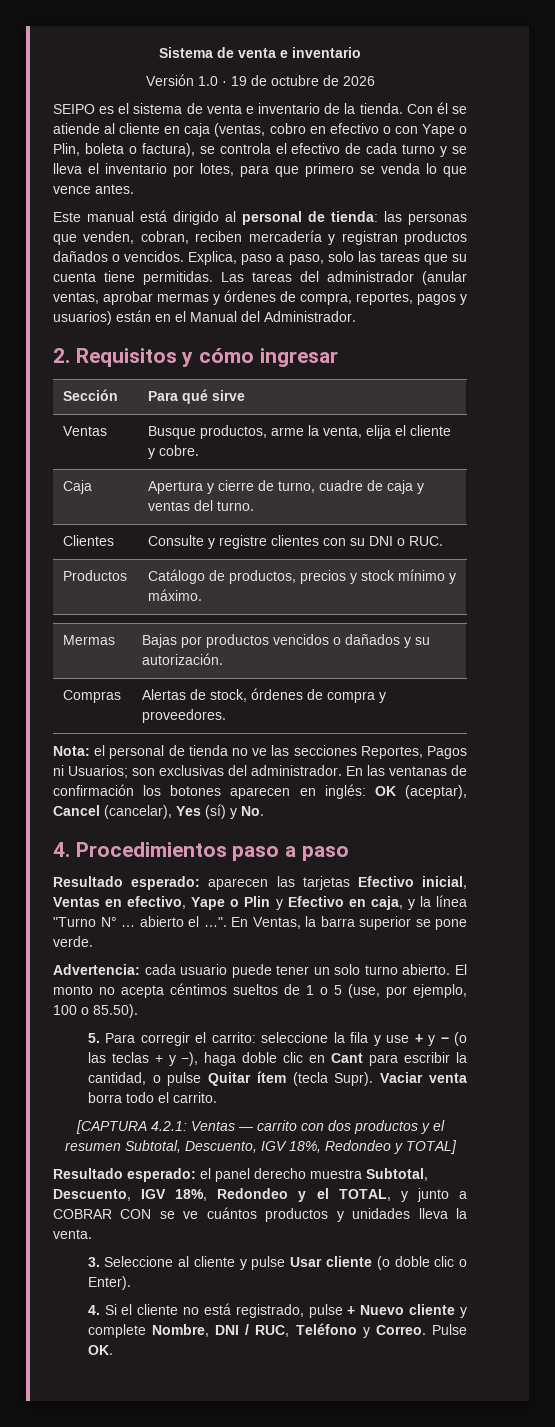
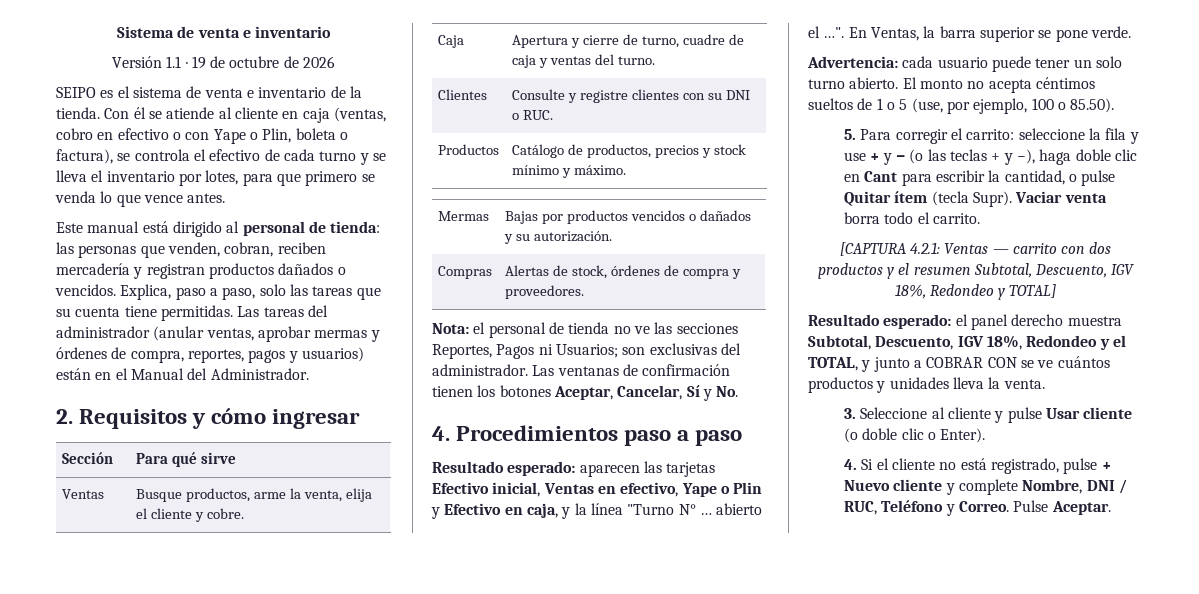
[197,76,218,86] 1.0 -> [166,56,182,68] 1.1
[346,765,385,776] En las -> [532,365,555,376] Las
(134, 790) none -> [432,386,473,397] tienen
[230,784,468,799] [53,804,226,819] aparecen en inglés: OK (aceptar), Cancel (cancelar), Yes (sí) -> [553,385,700,400] Aceptar, Cancelar, Sí
[87,1345,113,1355] OK. -> [1051,501,1111,515] Aceptar.

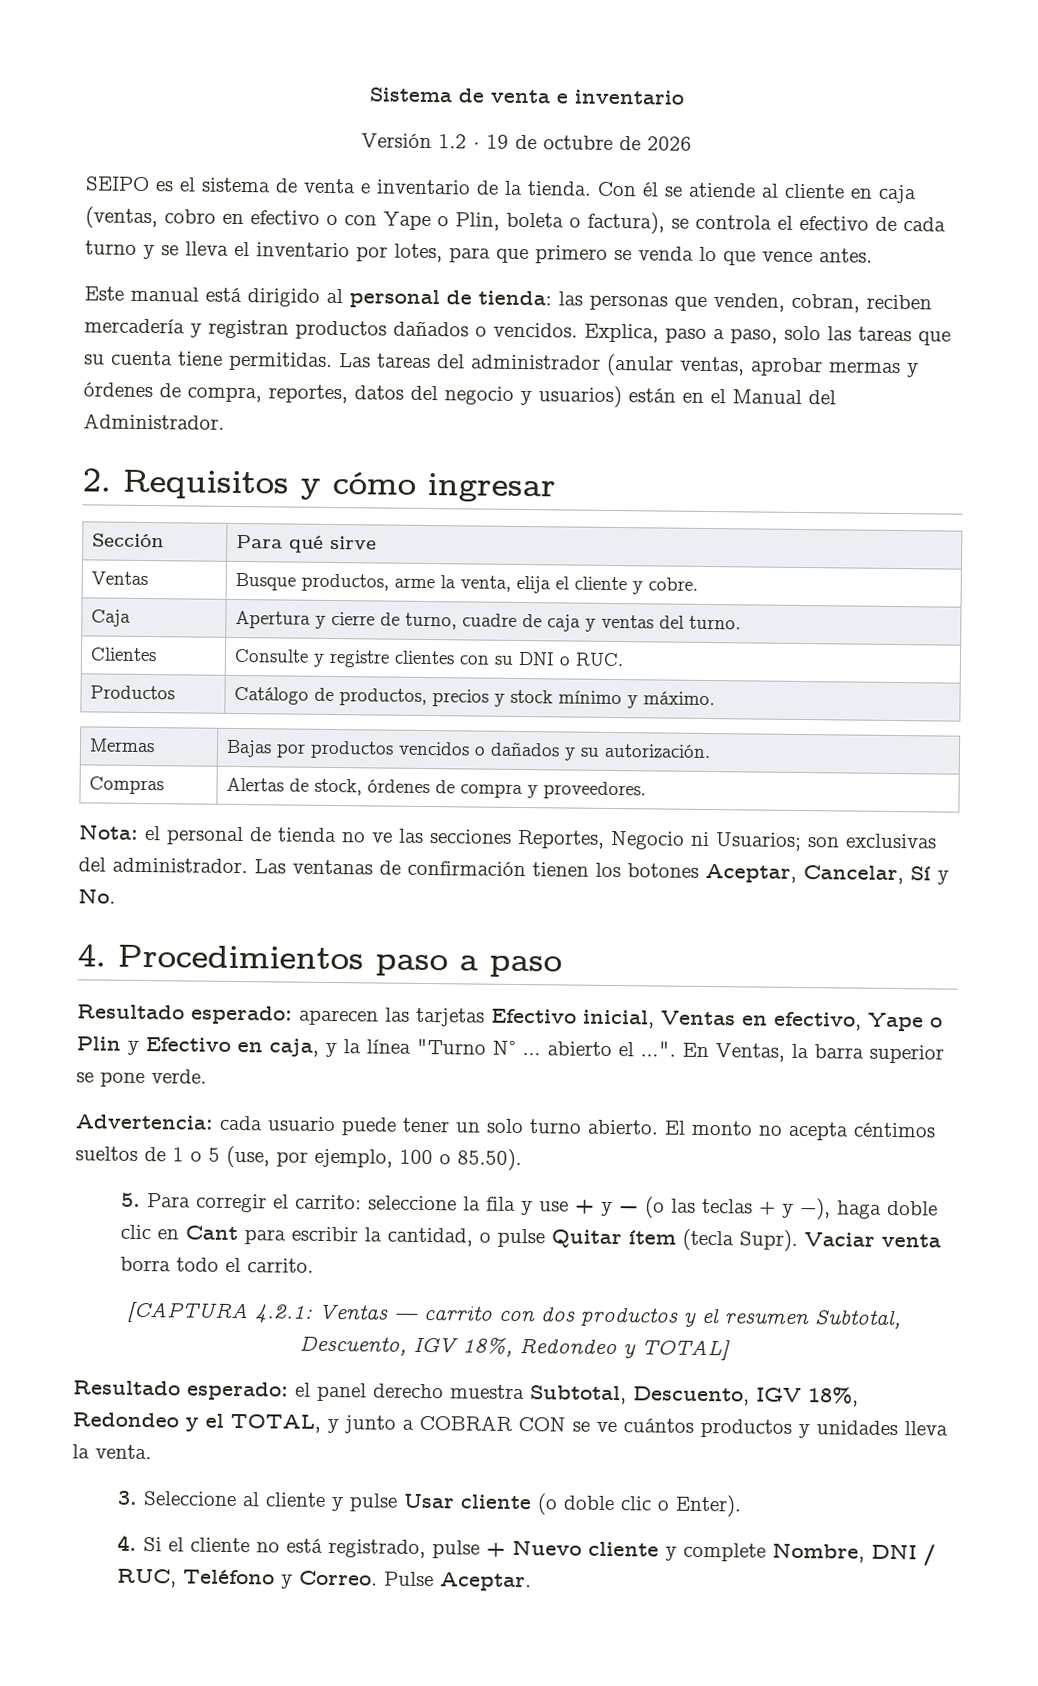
[166,56,182,68] 1.1 -> [438,134,467,149] 1.2
[248,350,286,363] pagos -> [354,385,514,405] datos del negocio
[496,344,535,359] Pagos -> [610,830,685,850] Negocio

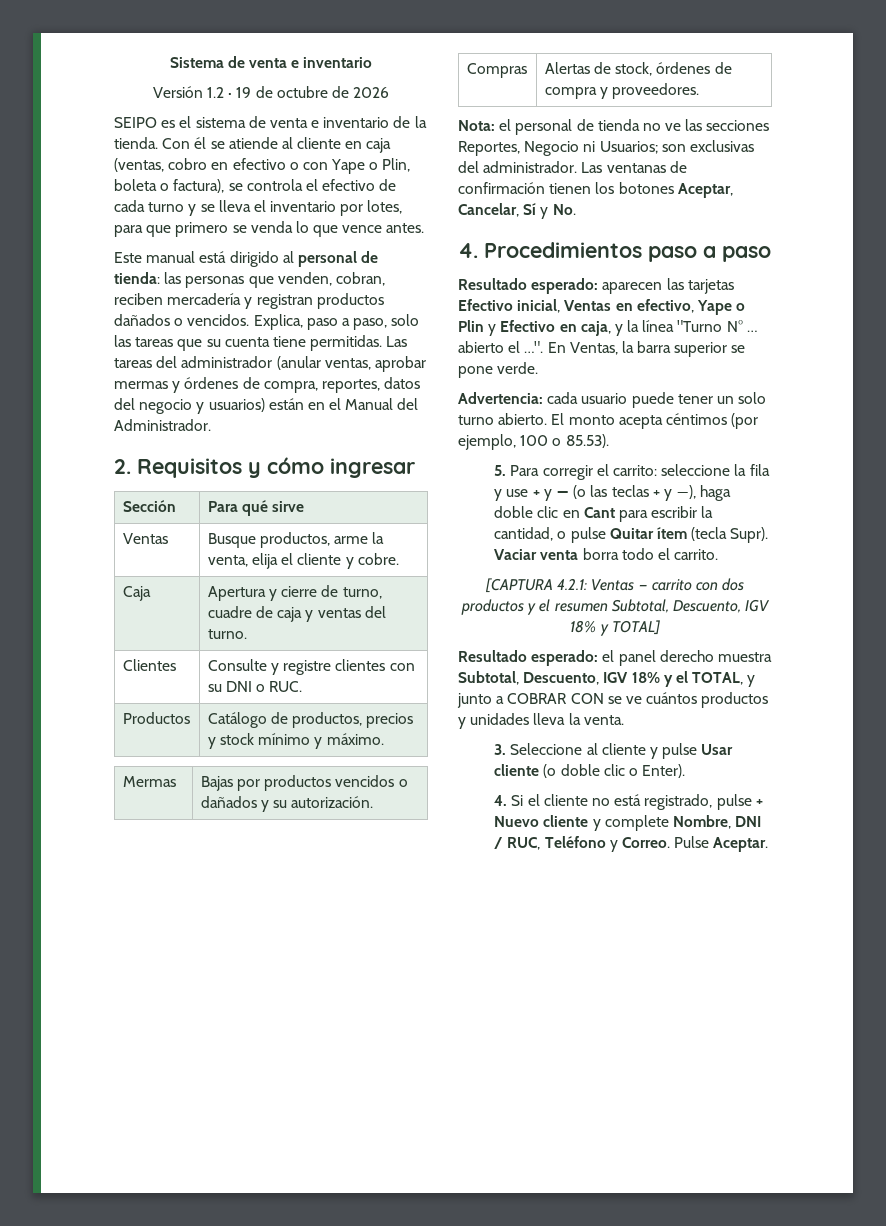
[758,1125,783,1136] no -> (615, 420) none
[75,1145,308,1169] sueltos de 1 o 5 (use, por -> [731,413,759,429] (por
[457,1148,522,1172] 85.50). -> [565,434,609,448] 85.53).
[461,1337,617,1357] 18%, Redondeo -> [570,620,597,633] 18%
[808,1387,859,1407] [72,1412,179,1428] 18%, Redondeo -> [631,672,660,683] 18%

